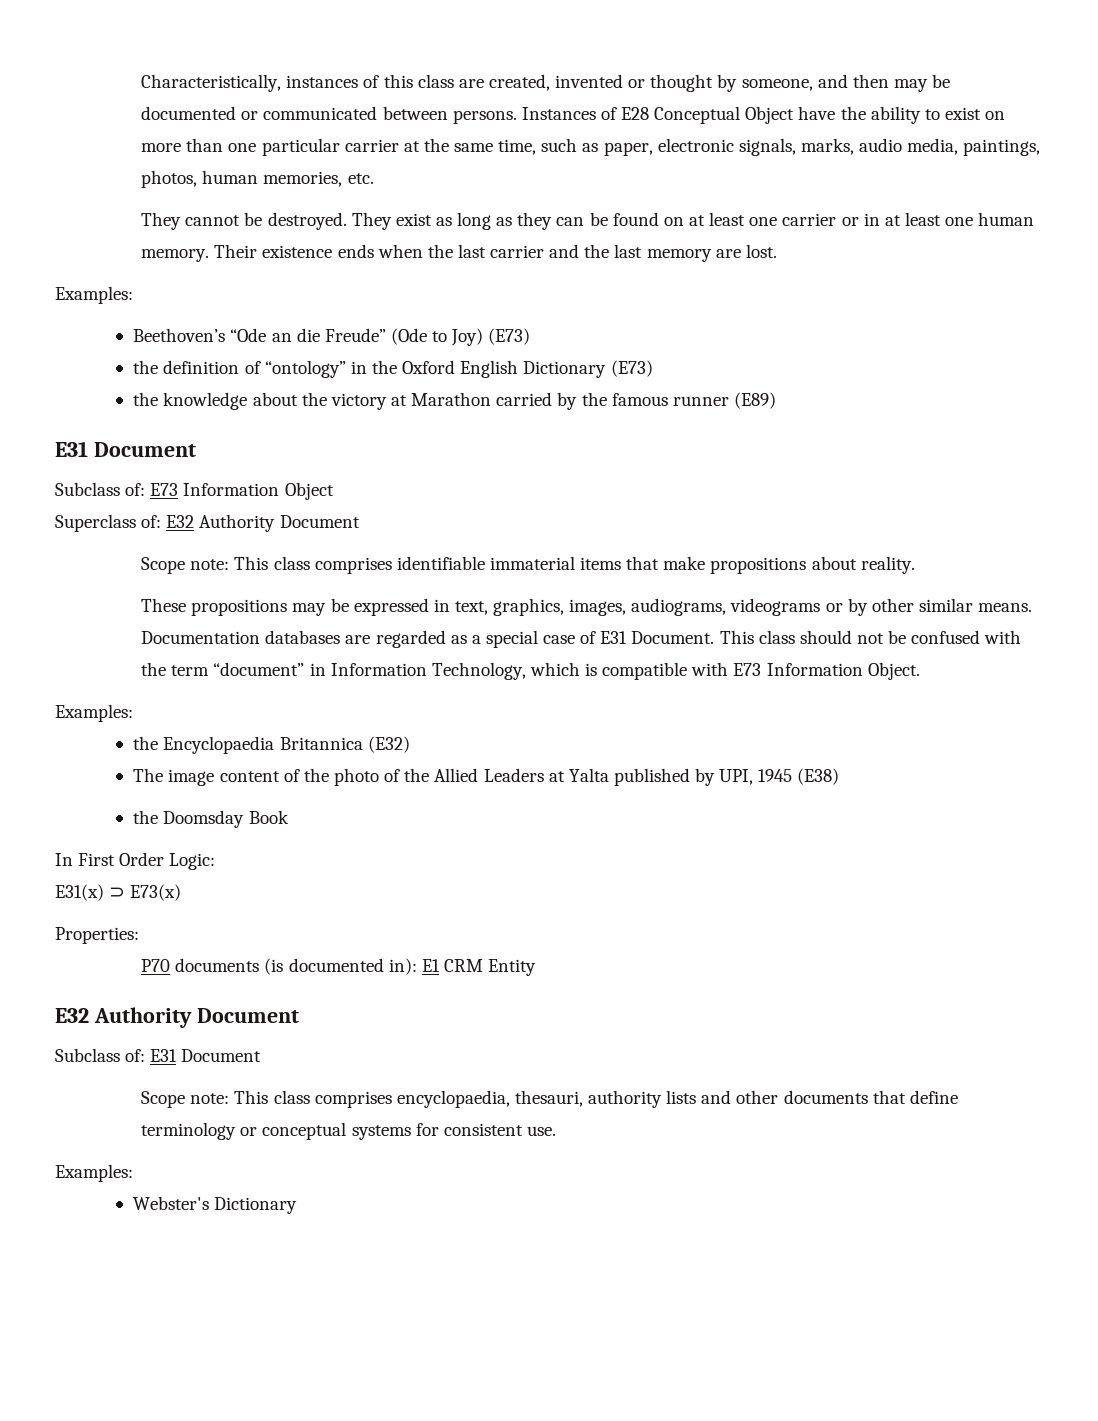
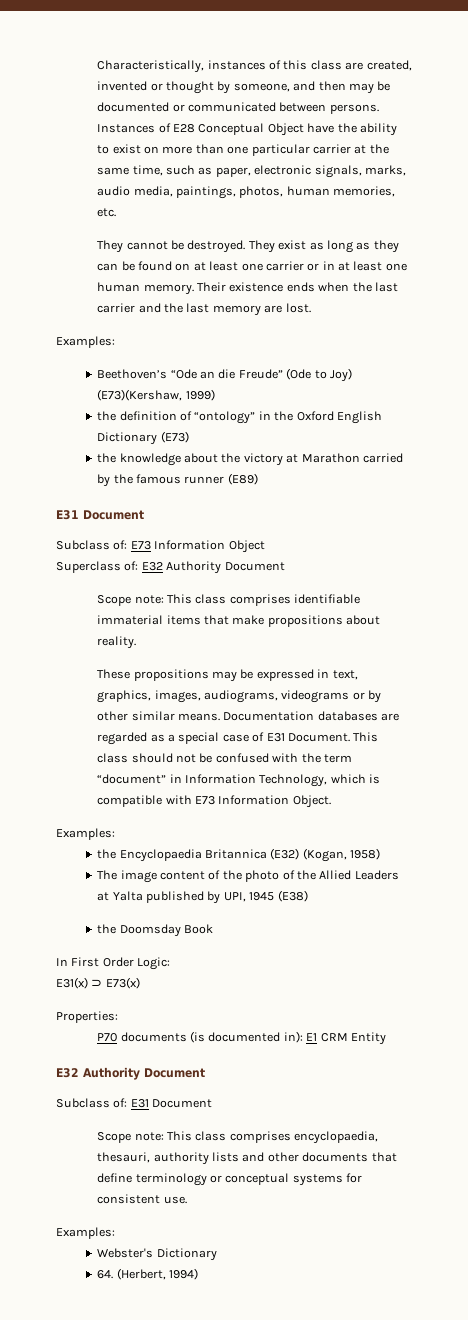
[488,328,531,345] (E73) -> [97,389,215,401] (E73)(Kershaw, 1999)
(410, 744) none -> [302,848,381,862] (Kogan, 1958)
(298, 1205) none -> [97,1268,199,1280] // 64. (Herbert, 1994)

